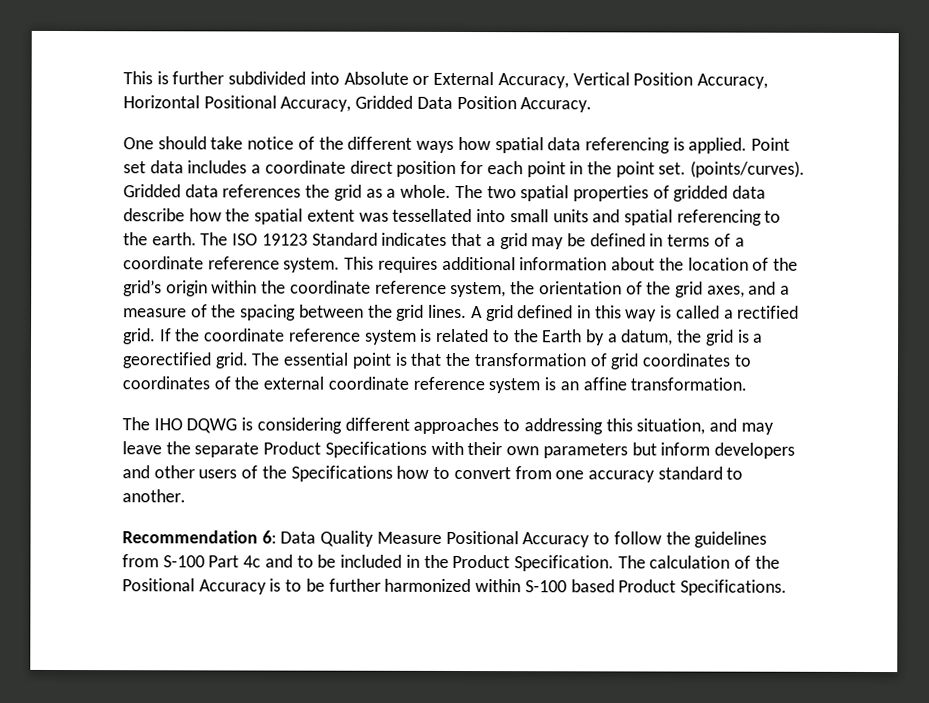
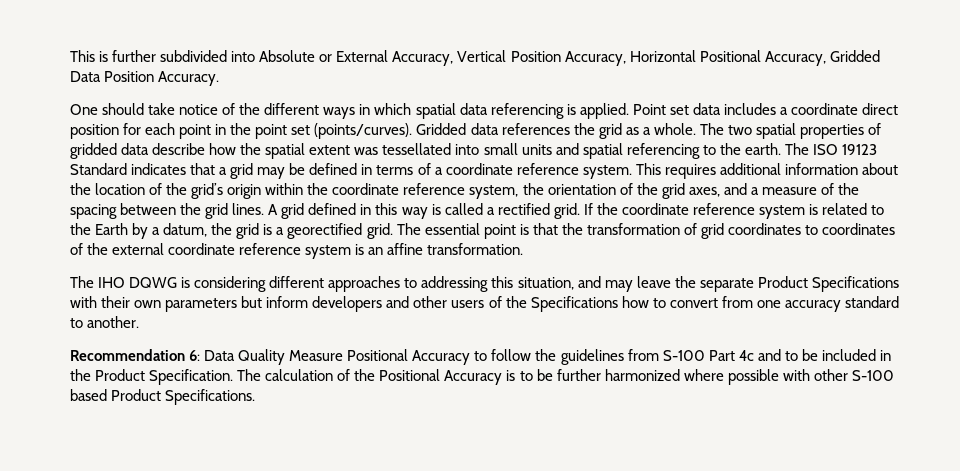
[457,136,491,151] how -> [359,103,412,115] in which
[658,162,687,175] set. -> [291,125,311,135] set
[475,579,522,593] within -> [683,369,848,385] where possible with other

